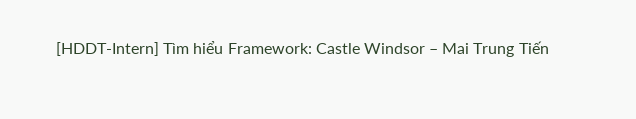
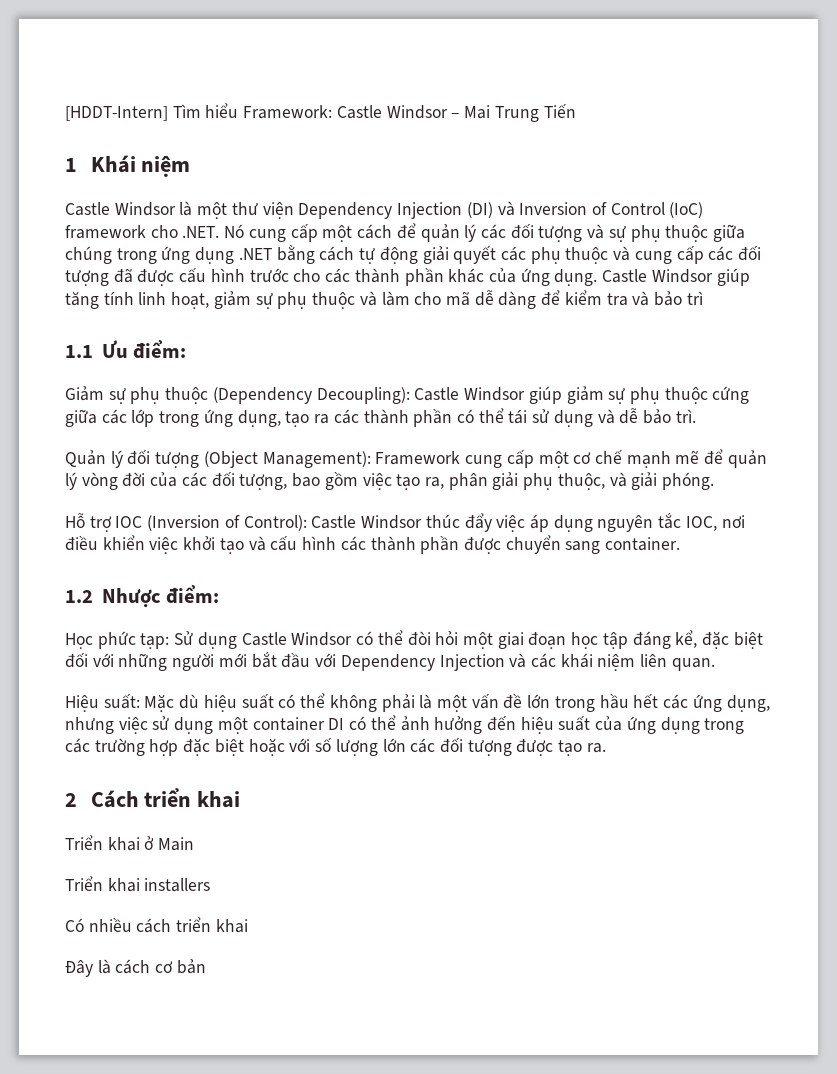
(549, 47) none -> [65,155,191,177] [65,201,704,219] [65,223,746,242] [65,245,762,264] [65,268,750,286] [65,290,703,309] [65,340,187,358] [65,386,750,404] [65,408,696,427] [65,449,767,468] [65,472,715,490] [65,513,745,532] [65,535,681,554] [65,585,220,608] [65,630,763,649] [65,652,715,671] [65,693,770,712] [65,715,745,734] [65,738,606,756] [65,788,241,808] [65,835,195,851] [65,876,211,892] [65,917,248,933] [65,959,206,977] // 1 Khái niệm // Castle Windsor là một thư viện Dependency Injection (DI) và Inversion of Control (IoC) framework cho .NET. Nó cung cấp một cách để quản lý các đối tượng và sự phụ thuộc giữa chúng trong ứng dụng .NET bằng cách tự động giải quyết các phụ thuộc và cung cấp các đối tượng đã được cấu hình trước cho các thành phần khác của ứng dụng. Castle Windsor giúp tăng tính linh hoạt, giảm sự phụ thuộc và làm cho mã dễ dàng để kiểm tra và bảo trì // 1.1 Ưu điểm: // Giảm sự phụ thuộc (Dependency Decoupling): Castle Windsor giúp giảm sự phụ thuộc cứng giữa các lớp trong ứng dụng, tạo ra các thành phần có thể tái sử dụng và dễ bảo trì. // Quản lý đối tượng (Object Management): Framework cung cấp một cơ chế mạnh mẽ để quản lý vòng đời của các đối tượng, bao gồm việc tạo ra, phân giải phụ thuộc, và giải phóng. // Hỗ trợ IOC (Inversion of Control): Castle Windsor thúc đẩy việc áp dụng nguyên tắc IOC, nơi điều khiển việc khởi tạo và cấu hình các thành phần được chuyển sang container. // 1.2 Nhược điểm: // Học phức tạp: Sử dụng Castle Windsor có thể đòi hỏi một giai đoạn học tập đáng kể, đặc biệt đối với những người mới bắt đầu với Dependency Injection và các khái niệm liên quan. // Hiệu suất: Mặc dù hiệu suất có thể không phải là một vấn đề lớn trong hầu hết các ứng dụng, nhưng việc sử dụng một container DI có thể ảnh hưởng đến hiệu suất của ứng dụng trong các trường hợp đặc biệt hoặc với số lượng lớn các đối tượng được tạo ra. // 2 Cách triển khai // Triển khai ở Main // Triển khai installers // Có nhiều cách triển khai // Đây là cách cơ bản

